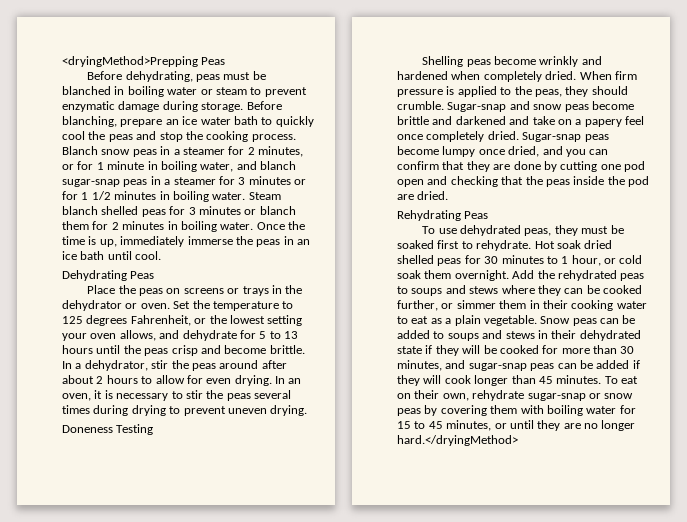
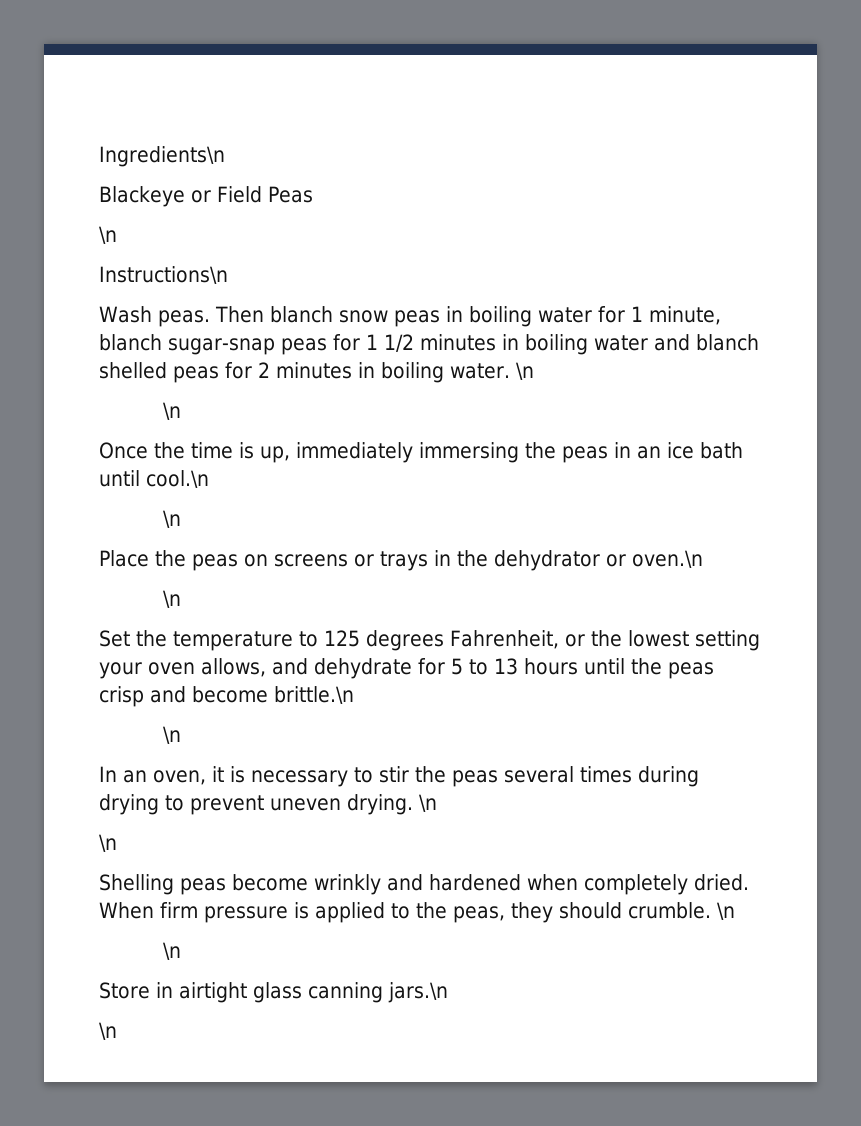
[62,56,226,67] [87,71,266,82] [62,86,307,97] [62,101,282,112] [62,116,314,127] [62,131,296,142] [62,146,303,157] [62,161,296,172] [62,176,306,187] <dryingMethod>Prepping Peas // Before dehydrating, peas must be blanched in boiling water or steam to prevent enzymatic damage during storage. Before blanching, prepare an ice water bath to quickly cool the peas and stop the cooking process. Blanch snow peas in a steamer for 2 minutes, or for 1 minute in boiling water, and blanch sugar-snap peas in a steamer for 3 minutes or -> [99,146,225,167] [99,186,313,207] [99,226,117,244] [99,266,228,284] [99,306,721,327] [99,334,327,355] Ingredients\n // Blackeye or Field Peas // \n // Instructions\n // Wash peas. Then blanch snow peas in boiling water for 1 minute, blanch sugar-snap peas
[212,192,281,200] water. Steam -> [593,334,690,351] water and
[188,206,296,215] [62,221,109,230] 3 minutes or blanch them for -> (252, 370) none
(254, 226) none -> [515,362,534,380] [162,402,181,420] \n // \n //
[187,236,233,245] immerse -> [419,442,519,463] immersing
[135,251,162,260] [62,270,155,281] cool. // Dehydrating Peas -> [146,470,209,488] [162,510,181,528] cool.\n // \n
[140,303,170,309] oven. -> [632,550,703,568] [162,590,181,608] oven.\n // \n //
[269,345,305,354] [62,360,287,371] [62,375,272,386] brittle. In a dehydrator, stir the peas around after about 2 hours to allow for even drying. -> [274,686,354,704] [162,726,181,744] brittle.\n // \n //
[62,424,154,435] // Doneness Testing -> [419,794,437,812] [99,834,117,852] \n // \n
[447,101,634,112] [397,116,644,127] [397,131,609,142] [397,146,609,157] [397,161,645,172] [397,176,649,187] [397,191,449,200] [397,210,489,221] [422,225,624,236] [397,240,613,251] [397,255,643,266] [397,270,645,281] [397,285,642,296] [397,300,647,311] [397,315,636,326] [397,330,641,341] [397,345,635,356] [397,360,640,371] [397,375,638,386] [397,390,634,401] [397,405,636,416] [397,420,636,431] [397,435,518,446] Sugar-snap and snow peas become brittle and darkened and take on a papery feel once completely dried. Sugar-snap peas become lumpy once dried, and you can confirm that they are done by cutting one pod open and checking that the peas inside the pod are dried. // Rehydrating Peas // To use dehydrated peas, they must be soaked first to rehydrate. Hot soak dried shelled peas for 30 minutes to 1 hour, or cold soak them overnight. Add the rehydrated peas to soups and stews where they can be cooked further, or simmer them in their cooking water to eat as a plain vegetable. Snow peas can be added to soups and stews in their dehydrated state if they will be cooked for more than 30 minutes, and sugar-snap peas can be added if they will cook longer than 45 minutes. To eat on their own, rehydrate sugar-snap or snow peas by covering them with boiling water for 15 to 45 minutes, or until they are no longer hard.</dryingMethod> -> [717,902,735,920] [162,942,181,960] [99,982,448,1003] [99,1022,117,1040] \n // \n // Store in airtight glass canning jars.\n // \n

